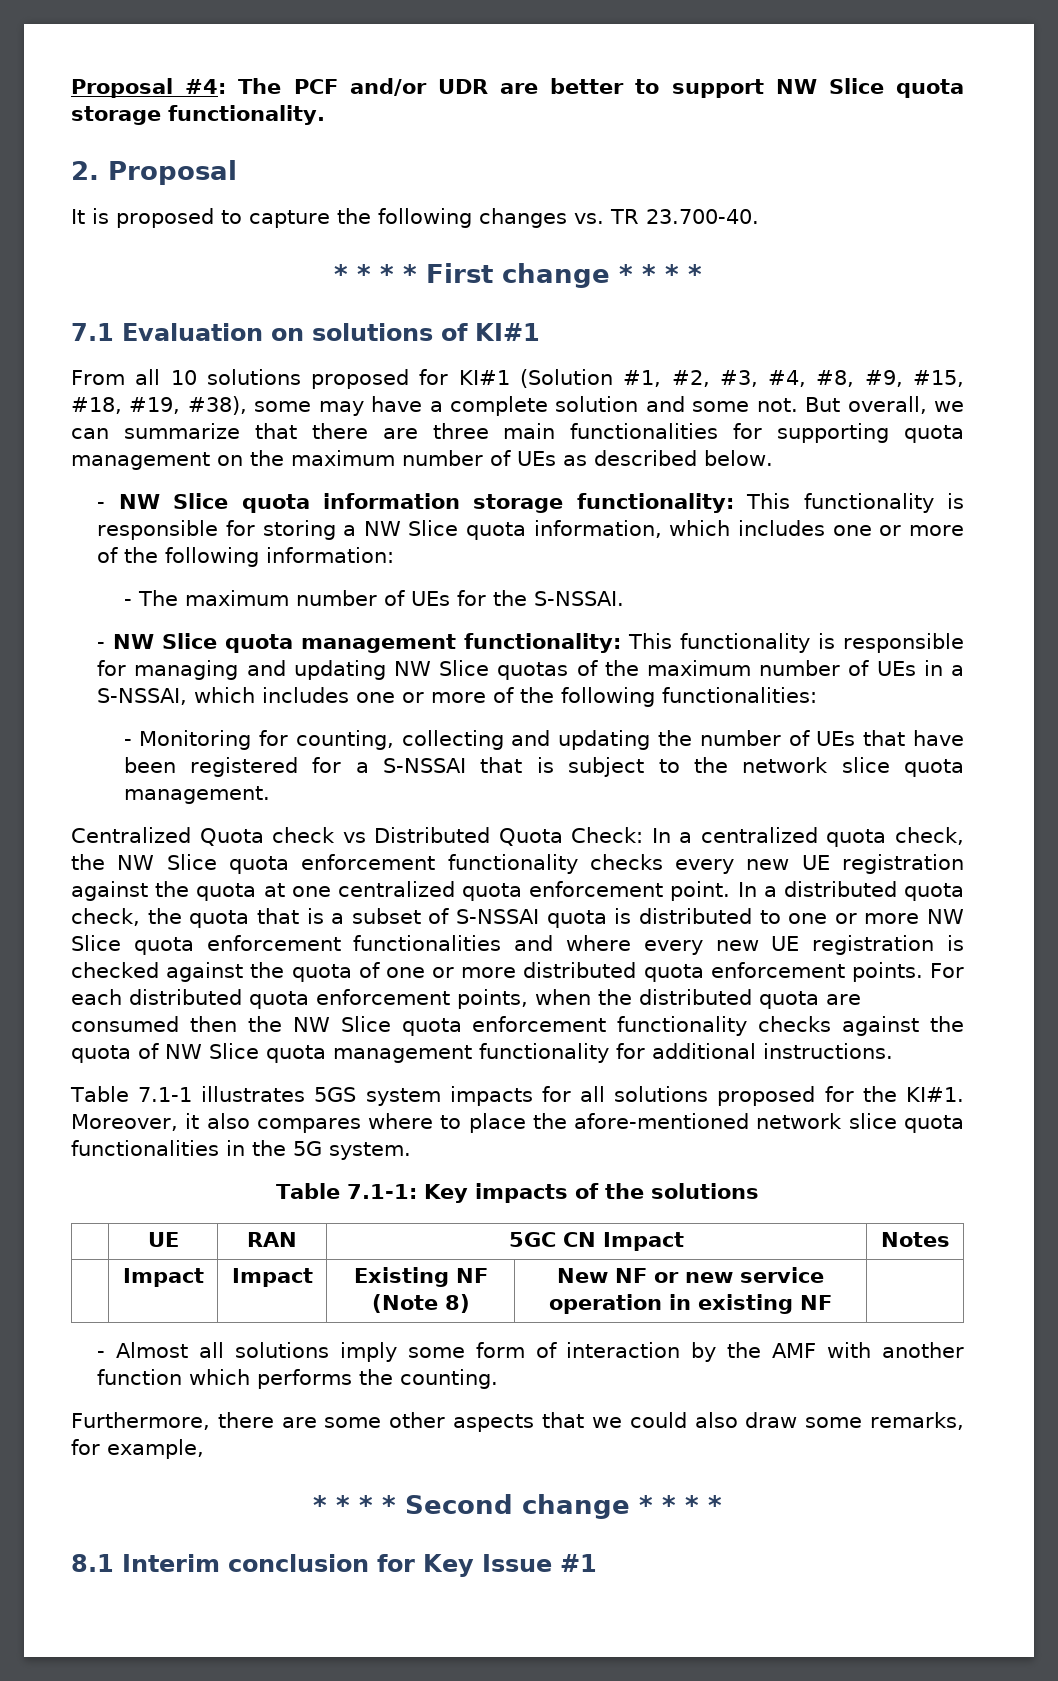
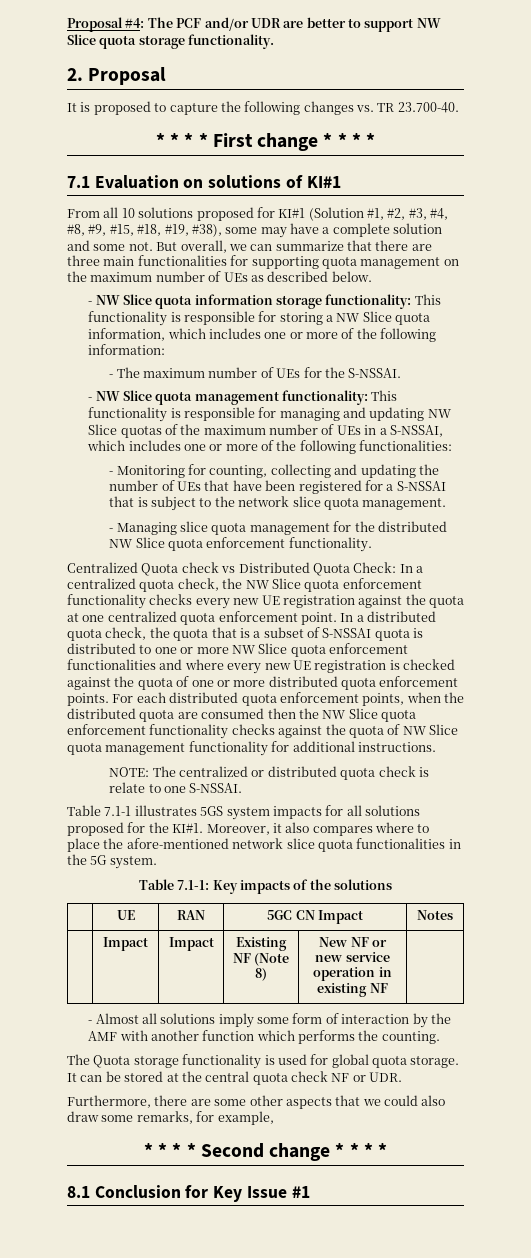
(270, 795) none -> [109,521,447,535] [109,537,372,552] // - Managing slice quota management for the distributed NW Slice quota enforcement functionality.
(893, 1051) none -> [109,766,429,780] [109,782,243,793] // NOTE: The centralized or distributed quota check is relate to one S-NSSAI.
(499, 1379) none -> [67,1054,460,1069] [67,1071,403,1085] // The Quota storage functionality is used for global quota storage. It can be stored at the central quota check NF or UDR.
[122,1554,369,1572] Interim conclusion -> [94,1185,181,1198] Conclusion

